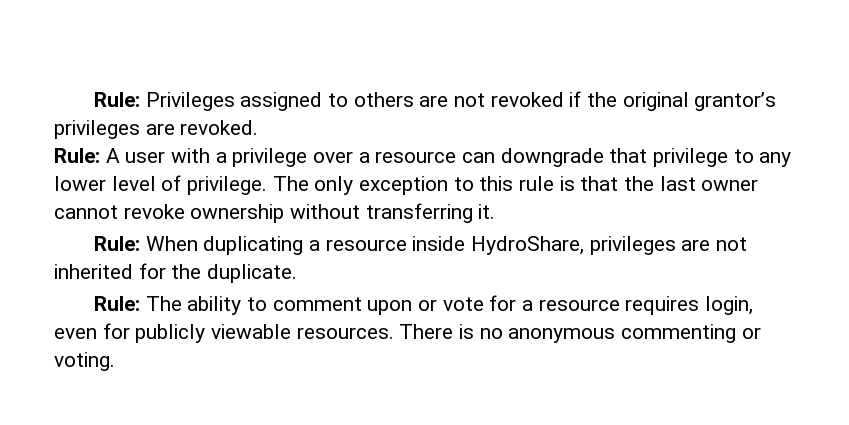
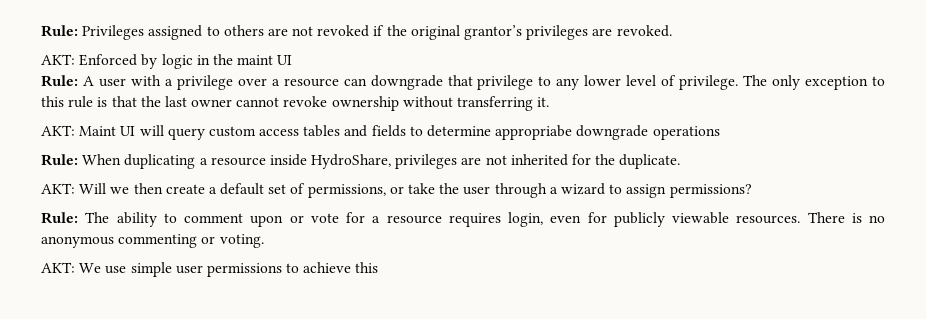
(259, 127) none -> [41,54,293,69] // AKT: Enforced by logic in the maint UI
(496, 211) none -> [41,125,720,140] // AKT: Maint UI will query custom access tables and fields to determine appropriabe downgrade operations
(298, 273) none -> [41,183,752,198] // AKT: Will we then create a default set of permissions, or take the user through a wizard to assign permissions?
(115, 361) none -> [41,262,379,277] // AKT: We use simple user permissions to achieve this

